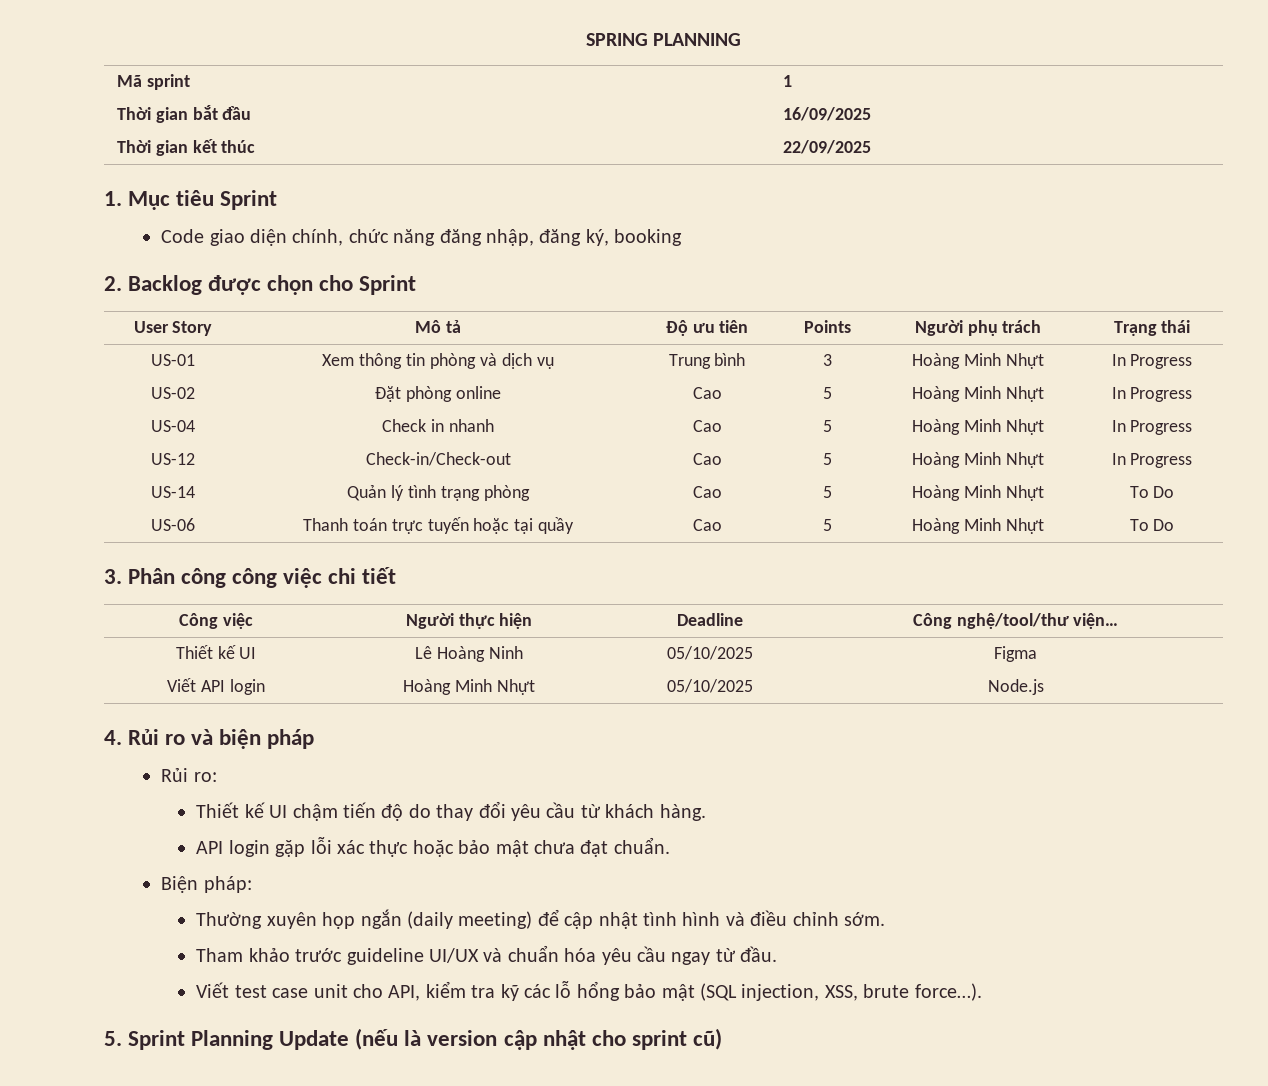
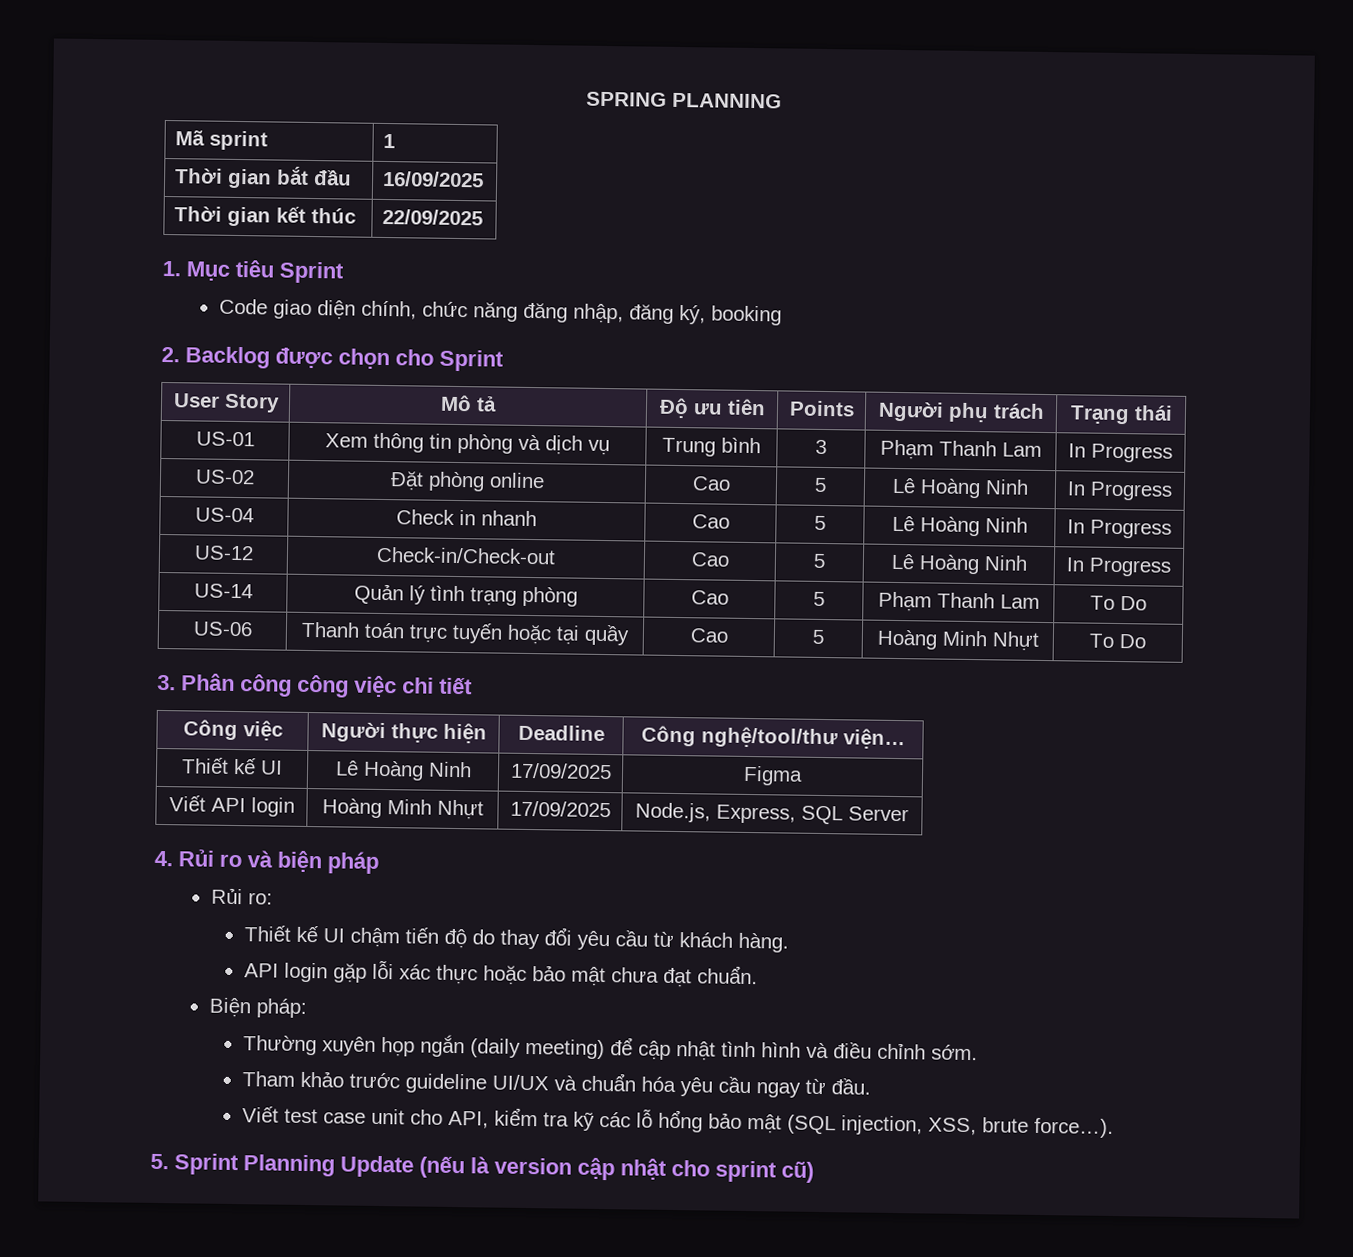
[912,353,1044,369] Hoàng Minh Nhựt -> [879,439,1042,460] Phạm Thanh Lam
[912,386,1044,402] Hoàng Minh Nhựt -> [891,477,1029,499] Lê Hoàng Ninh
[912,419,1044,435] Hoàng Minh Nhựt -> [891,515,1028,537] Lê Hoàng Ninh
[912,452,1044,468] Hoàng Minh Nhựt -> [890,553,1028,575] Lê Hoàng Ninh
[912,485,1044,501] Hoàng Minh Nhựt -> [877,591,1040,612] Phạm Thanh Lam
[666,646,753,660] 05/10/2025 -> [509,762,612,780] 17/09/2025
[666,679,753,693] [987,679,1044,695] 05/10/2025 | Node.js -> [509,800,611,818] [635,802,909,825] 17/09/2025 | Node.js, Express, SQL Server

